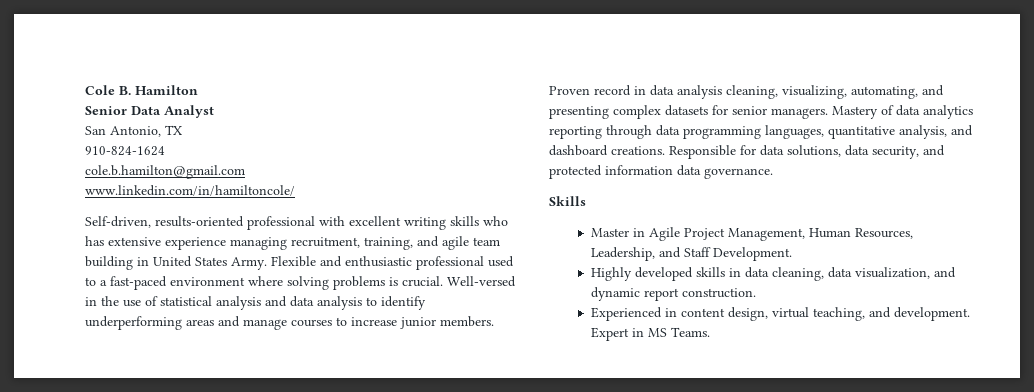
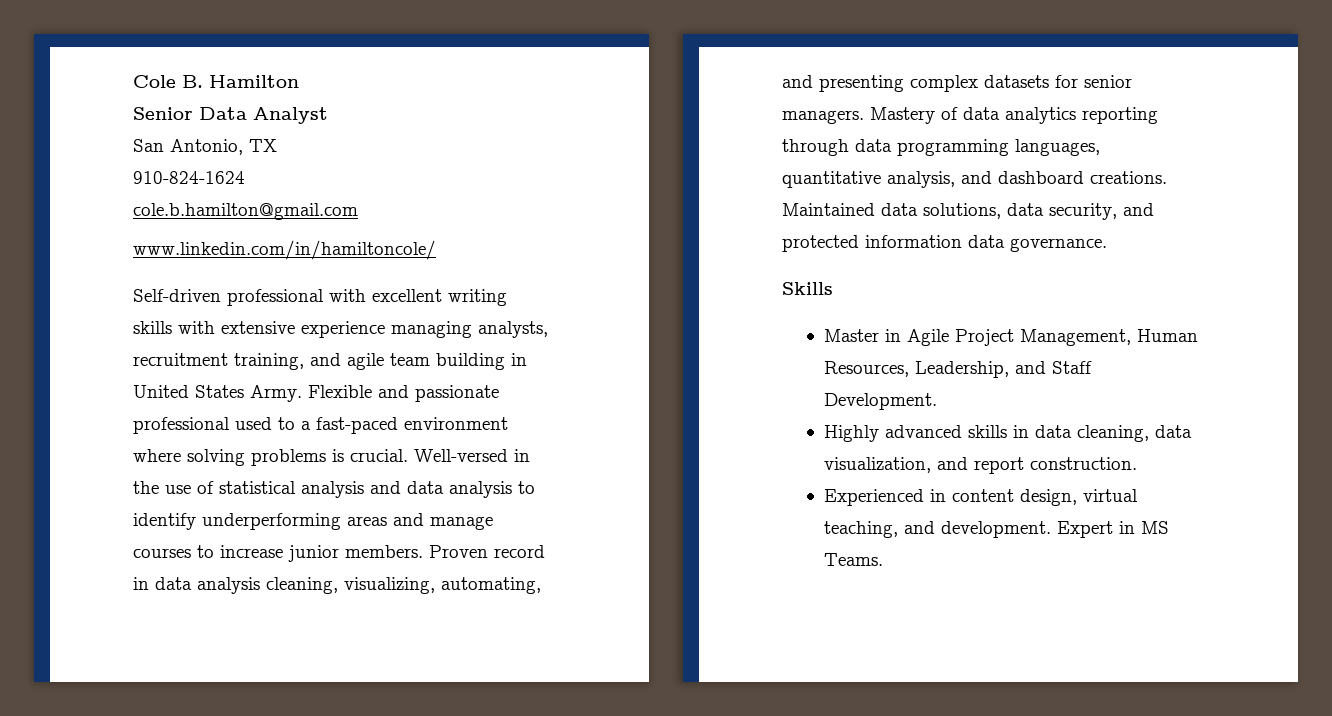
[85,216,244,228] Self-driven, results-oriented -> [133,289,221,302] Self-driven
[483,216,508,226] [85,236,104,246] who has -> [178,321,215,334] with
[291,237,360,248] recruitment, -> [478,321,548,338] [133,353,228,366] analysts, recruitment
[345,256,412,267] enthusiastic -> [415,385,499,402] passionate
[669,145,756,159] Responsible for -> [782,203,875,216] Maintained
[634,267,693,281] developed -> [885,425,963,438] advanced
[590,287,640,301] dynamic -> (969, 463) none

